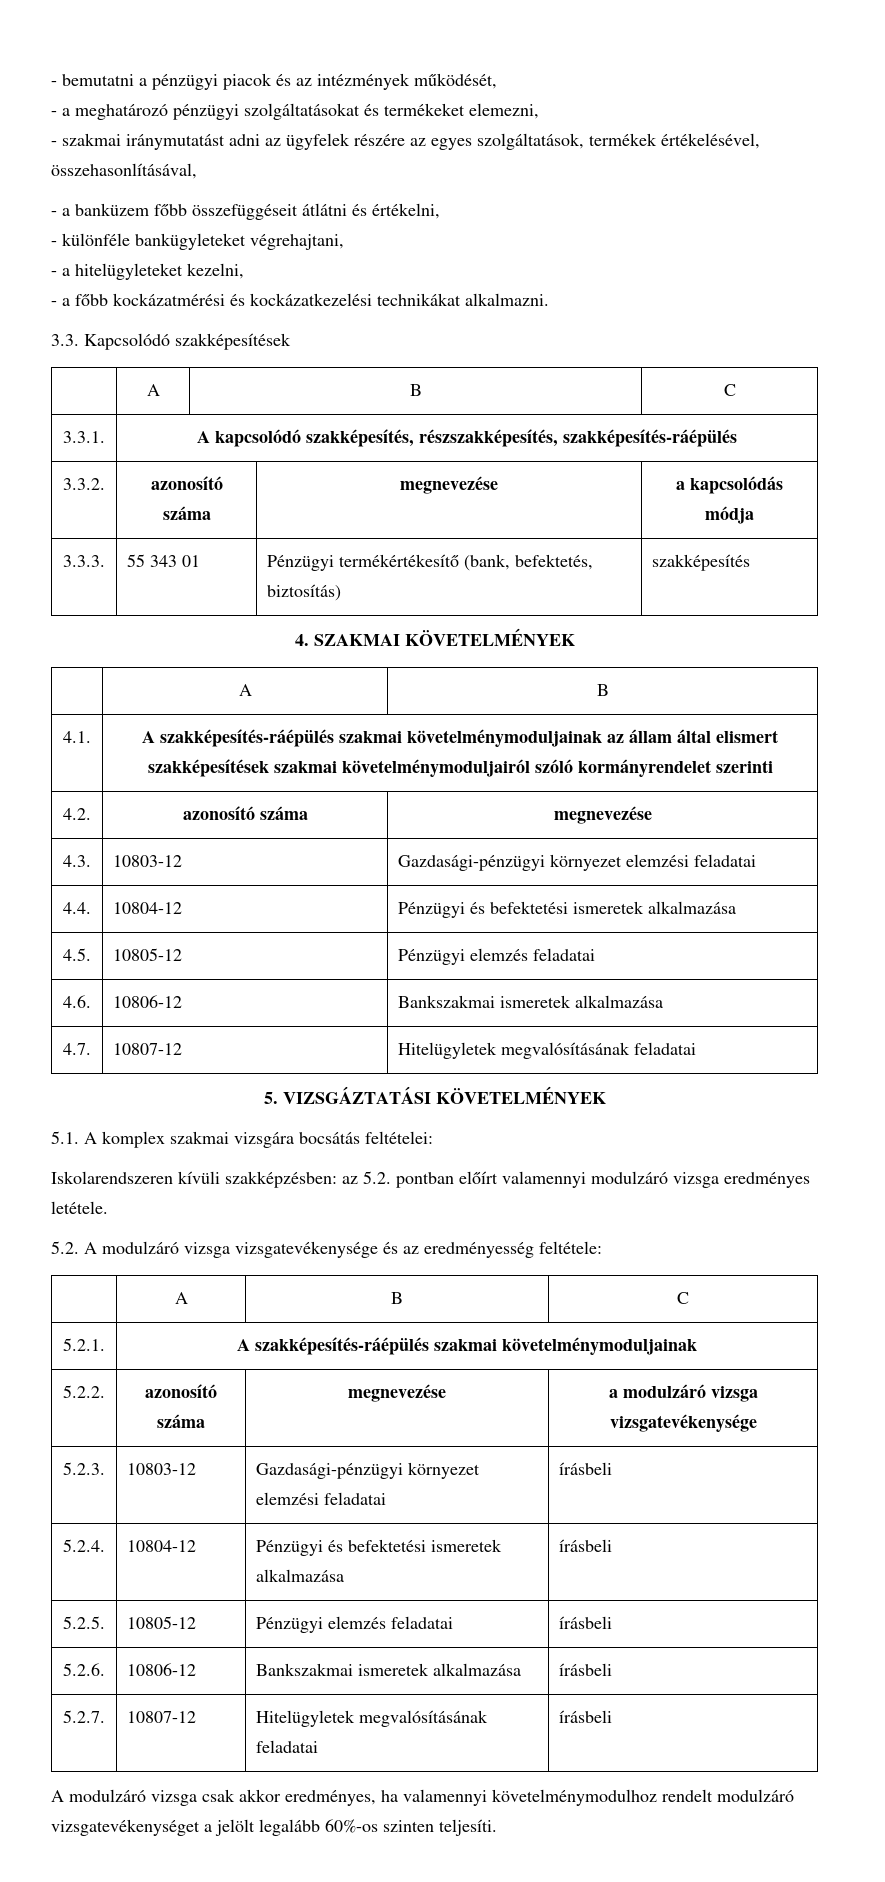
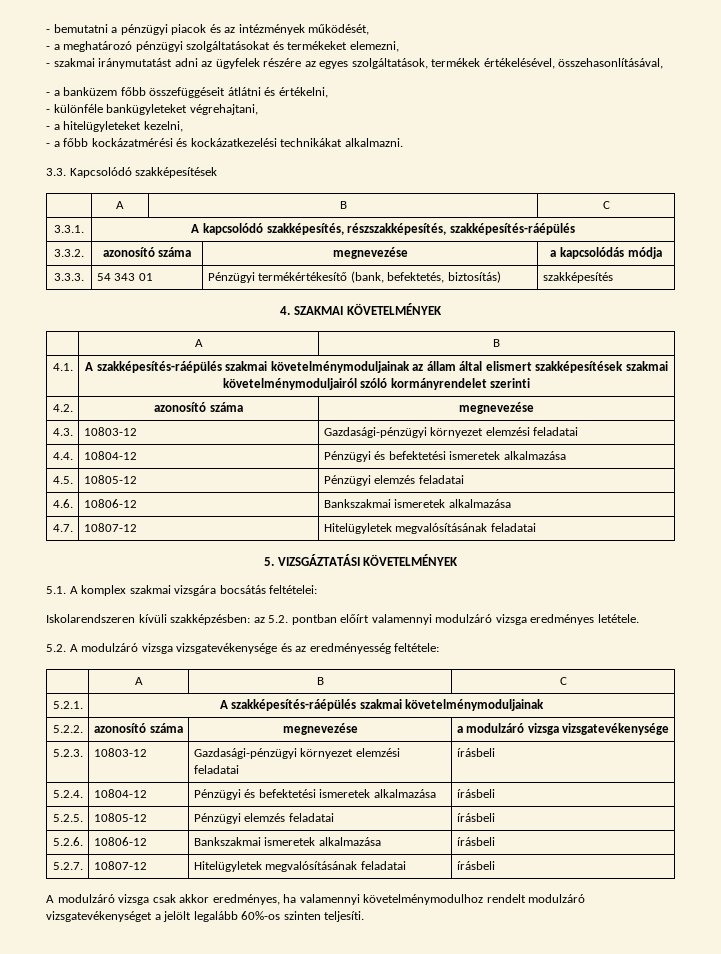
[127,554,146,567] 55 -> [96,273,111,281] 54

